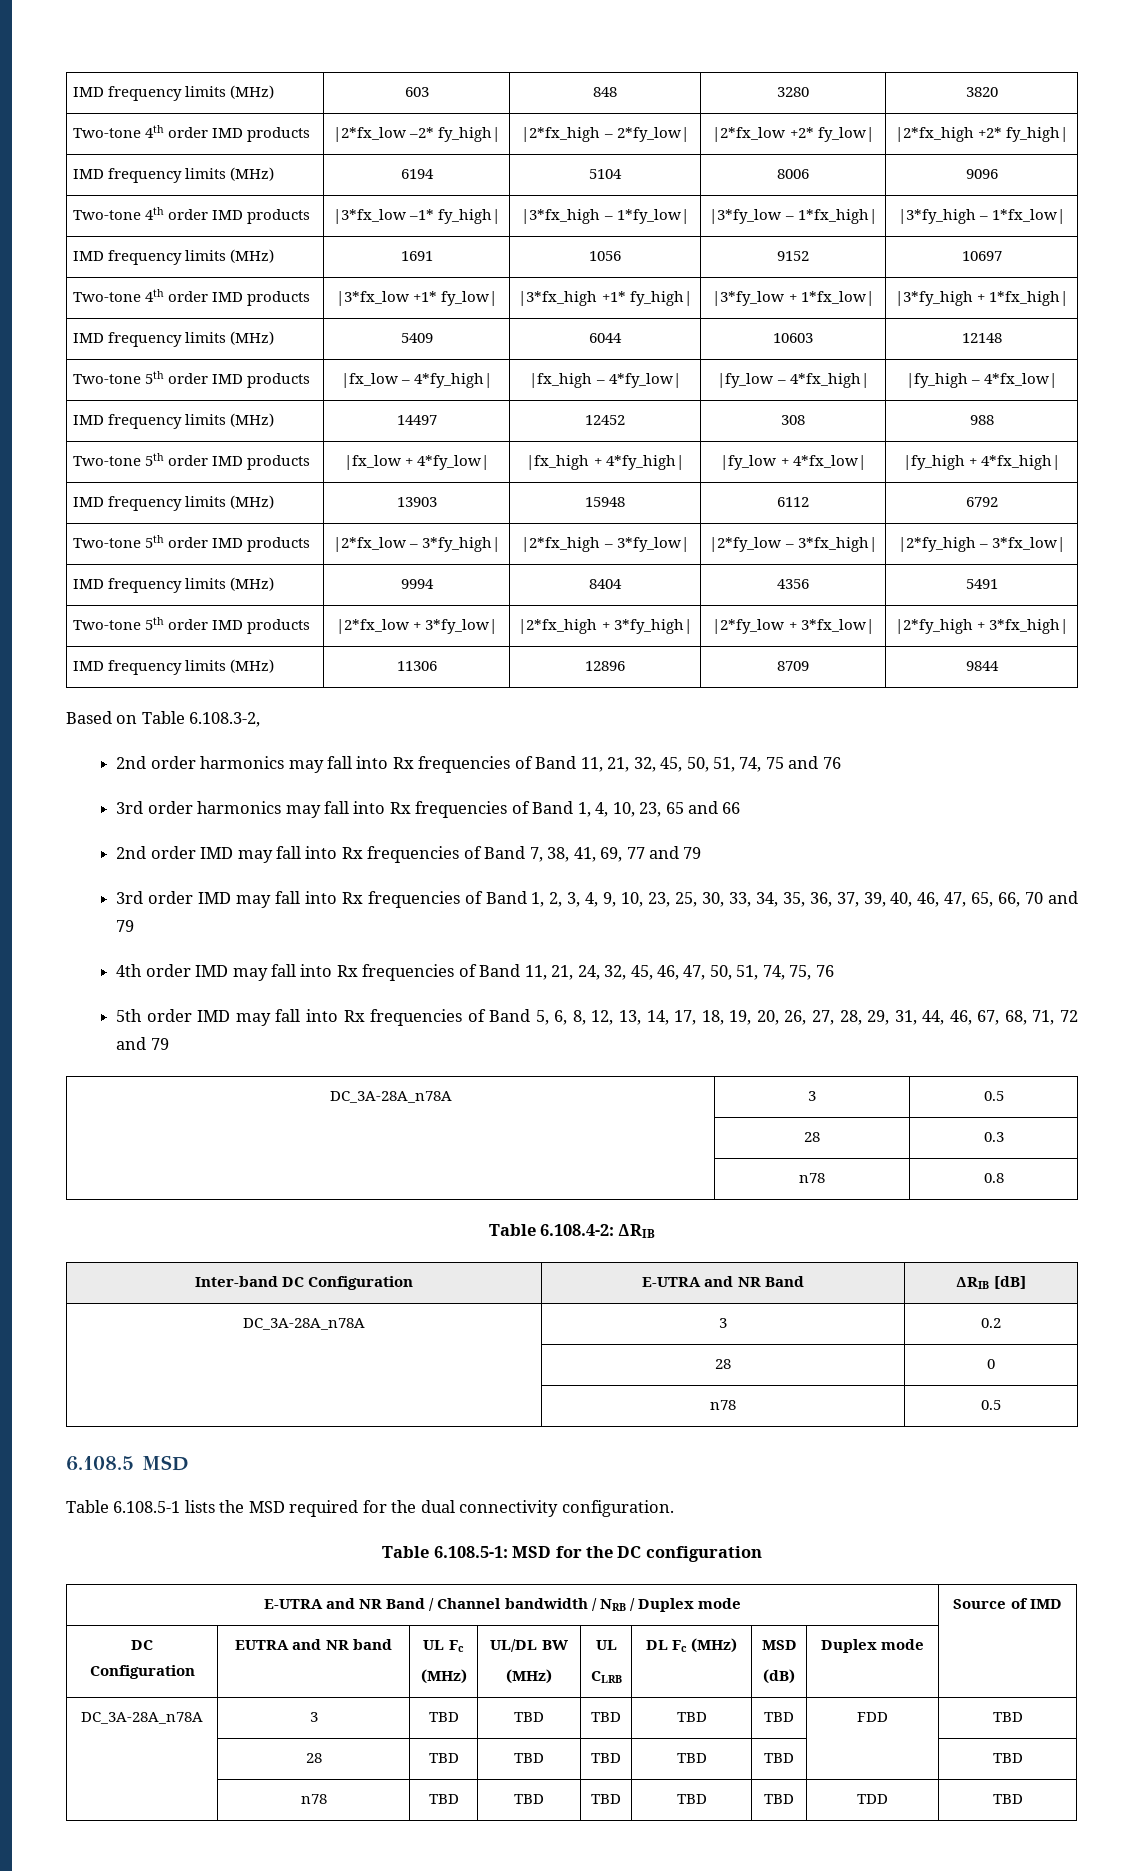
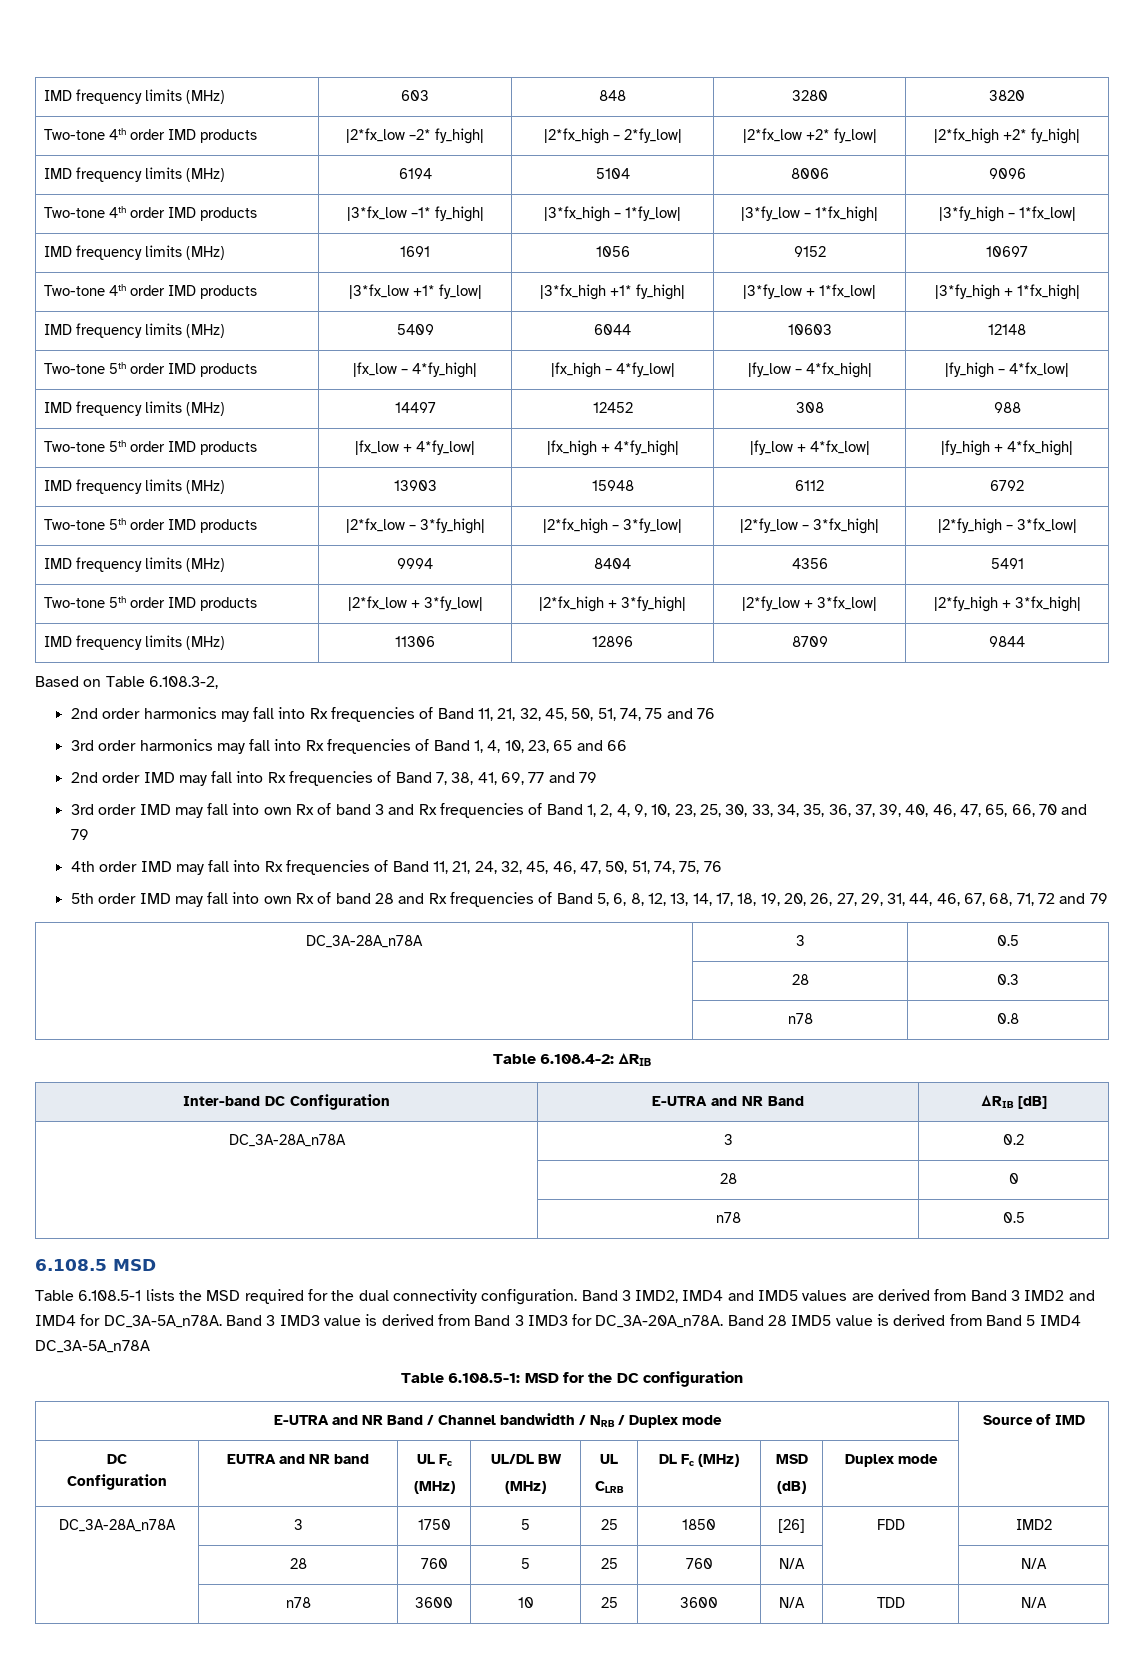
(337, 897) none -> [263,803,415,815] own Rx of band 3 and
[567,892,581,907] 3, -> (613, 810) none
(338, 1015) none -> [263,892,425,904] own Rx of band 28 and
[839,1010,862,1025] 28, -> (857, 899) none
(674, 1508) none -> [581,1289,1095,1303] [35,1314,1081,1328] [35,1340,150,1353] Band 3 IMD2, IMD4 and IMD5 values are derived from Band 3 IMD2 and IMD4 for DC_3A-5A_n78A. Band 3 IMD3 value is derived from Band 3 IMD3 for DC_3A-20A_n78A. Band 28 IMD5 value is derived from Band 5 IMD4 DC_3A-5A_n78A
[428,1712,459,1722] [514,1712,544,1722] [591,1712,621,1722] [676,1712,707,1722] [764,1712,794,1722] TBD | TBD | TBD | TBD | TBD -> [417,1519,451,1530] [521,1519,530,1530] [600,1519,618,1530] [682,1519,716,1530] [778,1519,805,1533] 1750 | 5 | 25 | 1850 | [26]
[992,1712,1023,1722] [305,1753,322,1763] [428,1753,459,1763] [514,1753,544,1763] [591,1753,621,1763] [676,1753,707,1763] [764,1753,794,1763] [992,1753,1023,1763] [300,1794,327,1804] [428,1794,459,1804] [514,1794,544,1804] [591,1794,621,1804] [676,1794,707,1804] [764,1794,794,1804] TBD // | 28 | TBD | TBD | TBD | TBD | TBD | | TBD // | n78 | TBD | TBD | TBD | TBD | TBD -> [1015,1519,1052,1530] [289,1558,307,1569] [420,1558,448,1569] [521,1558,530,1569] [600,1558,618,1569] [685,1558,713,1569] [779,1558,805,1569] [1020,1558,1047,1569] [285,1597,311,1608] [415,1597,453,1608] [517,1597,534,1608] [600,1597,618,1608] [680,1597,718,1608] [779,1597,805,1608] IMD2 // | 28 | 760 | 5 | 25 | 760 | N/A | | N/A // | n78 | 3600 | 10 | 25 | 3600 | N/A
[992,1794,1023,1804] TBD -> [1020,1597,1047,1608] N/A

